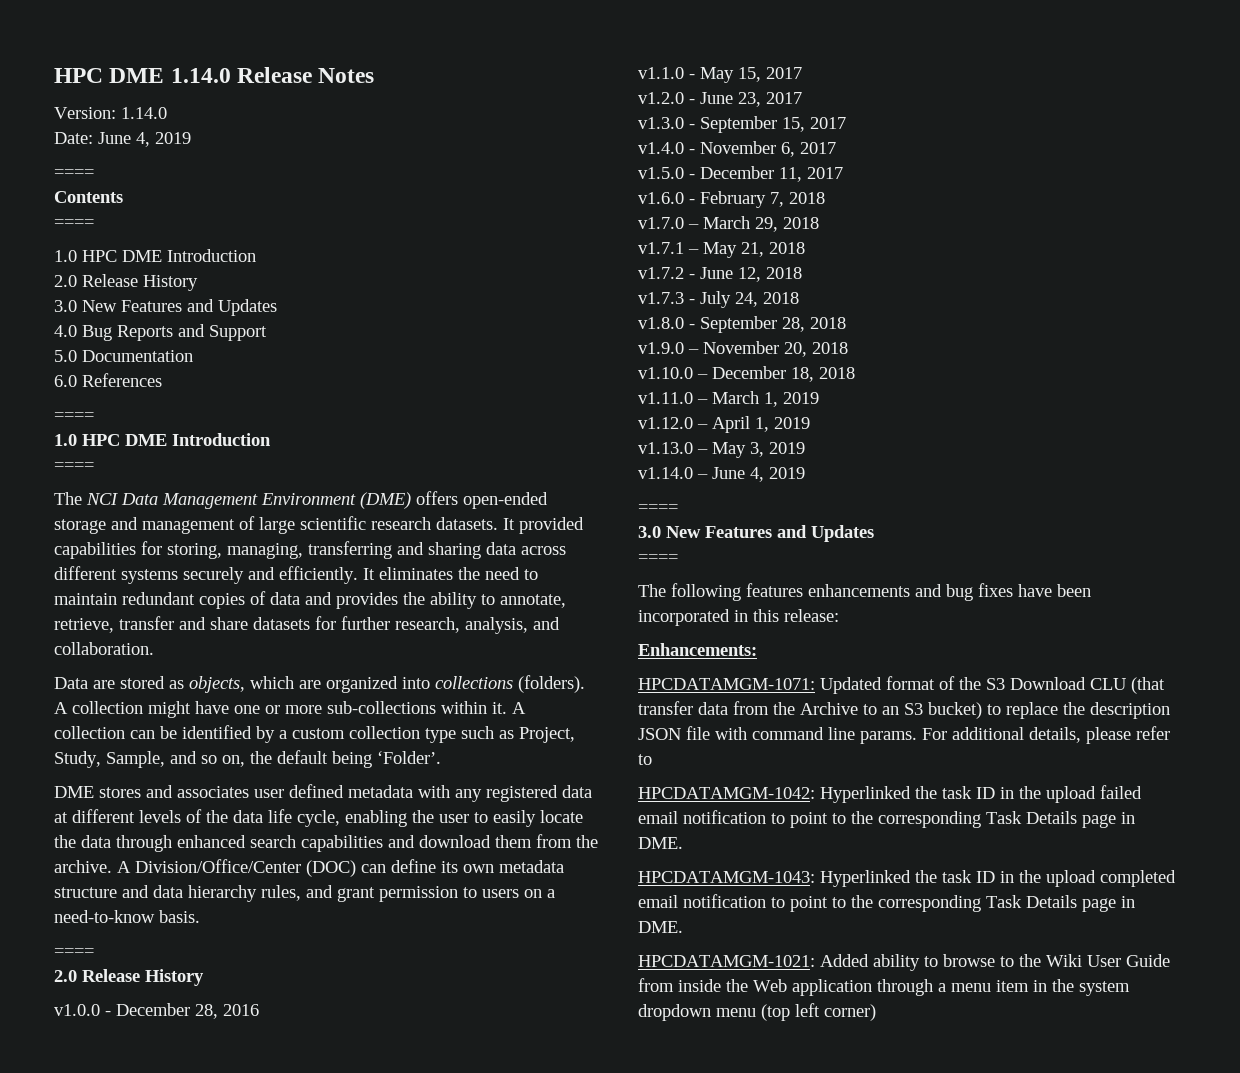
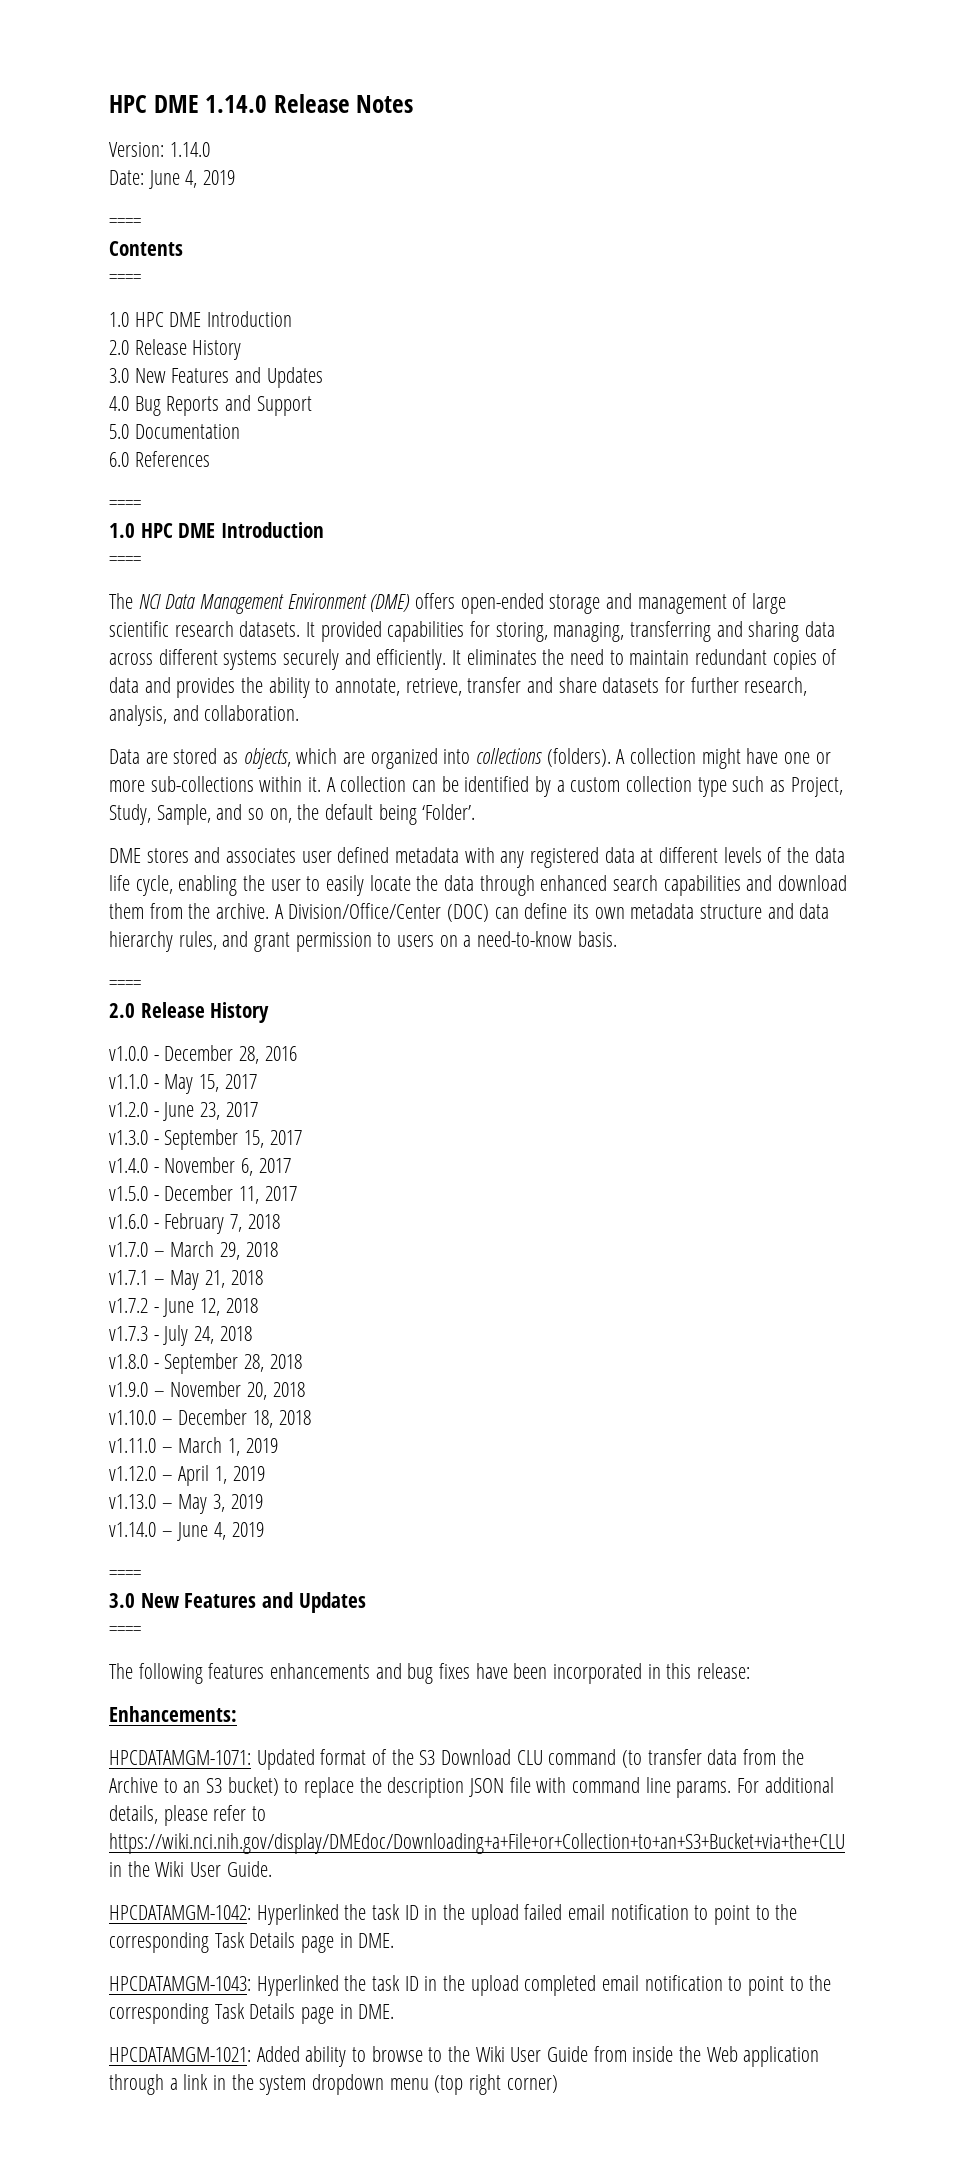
[1131,677,1165,694] (that -> [548,1749,642,1768] command (to
(652, 759) none -> [109,1833,845,1854] [109,1861,272,1877] https://wiki.nci.nih.gov/display/DMEdoc/Downloading+a+File+or+Collection+to+an+S3+Bucket+via+the+CLU in the Wiki User Guide.
[951,980,1029,992] menu item -> [183,2074,209,2090] link
[795,1003,820,1017] left -> [469,2074,502,2095] right

